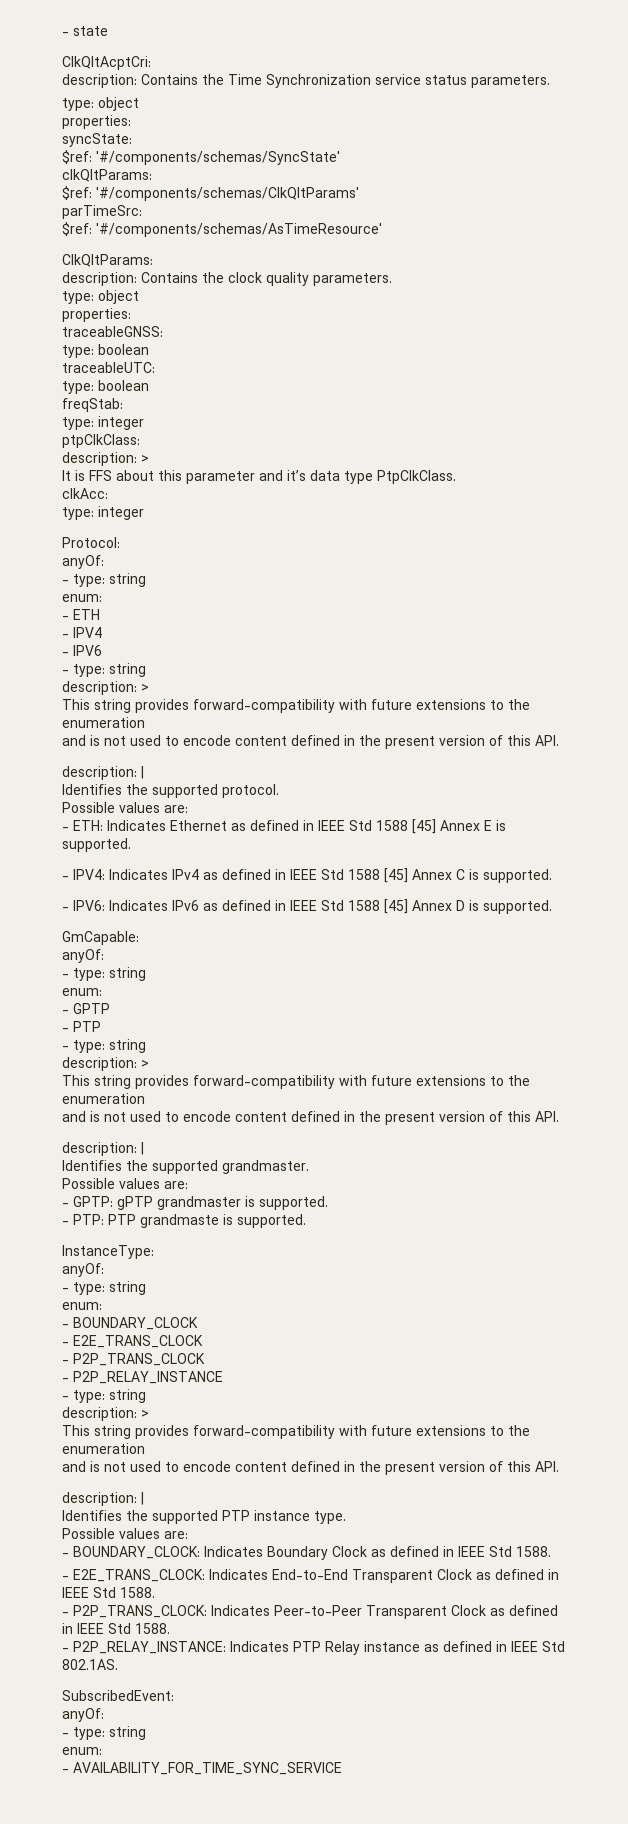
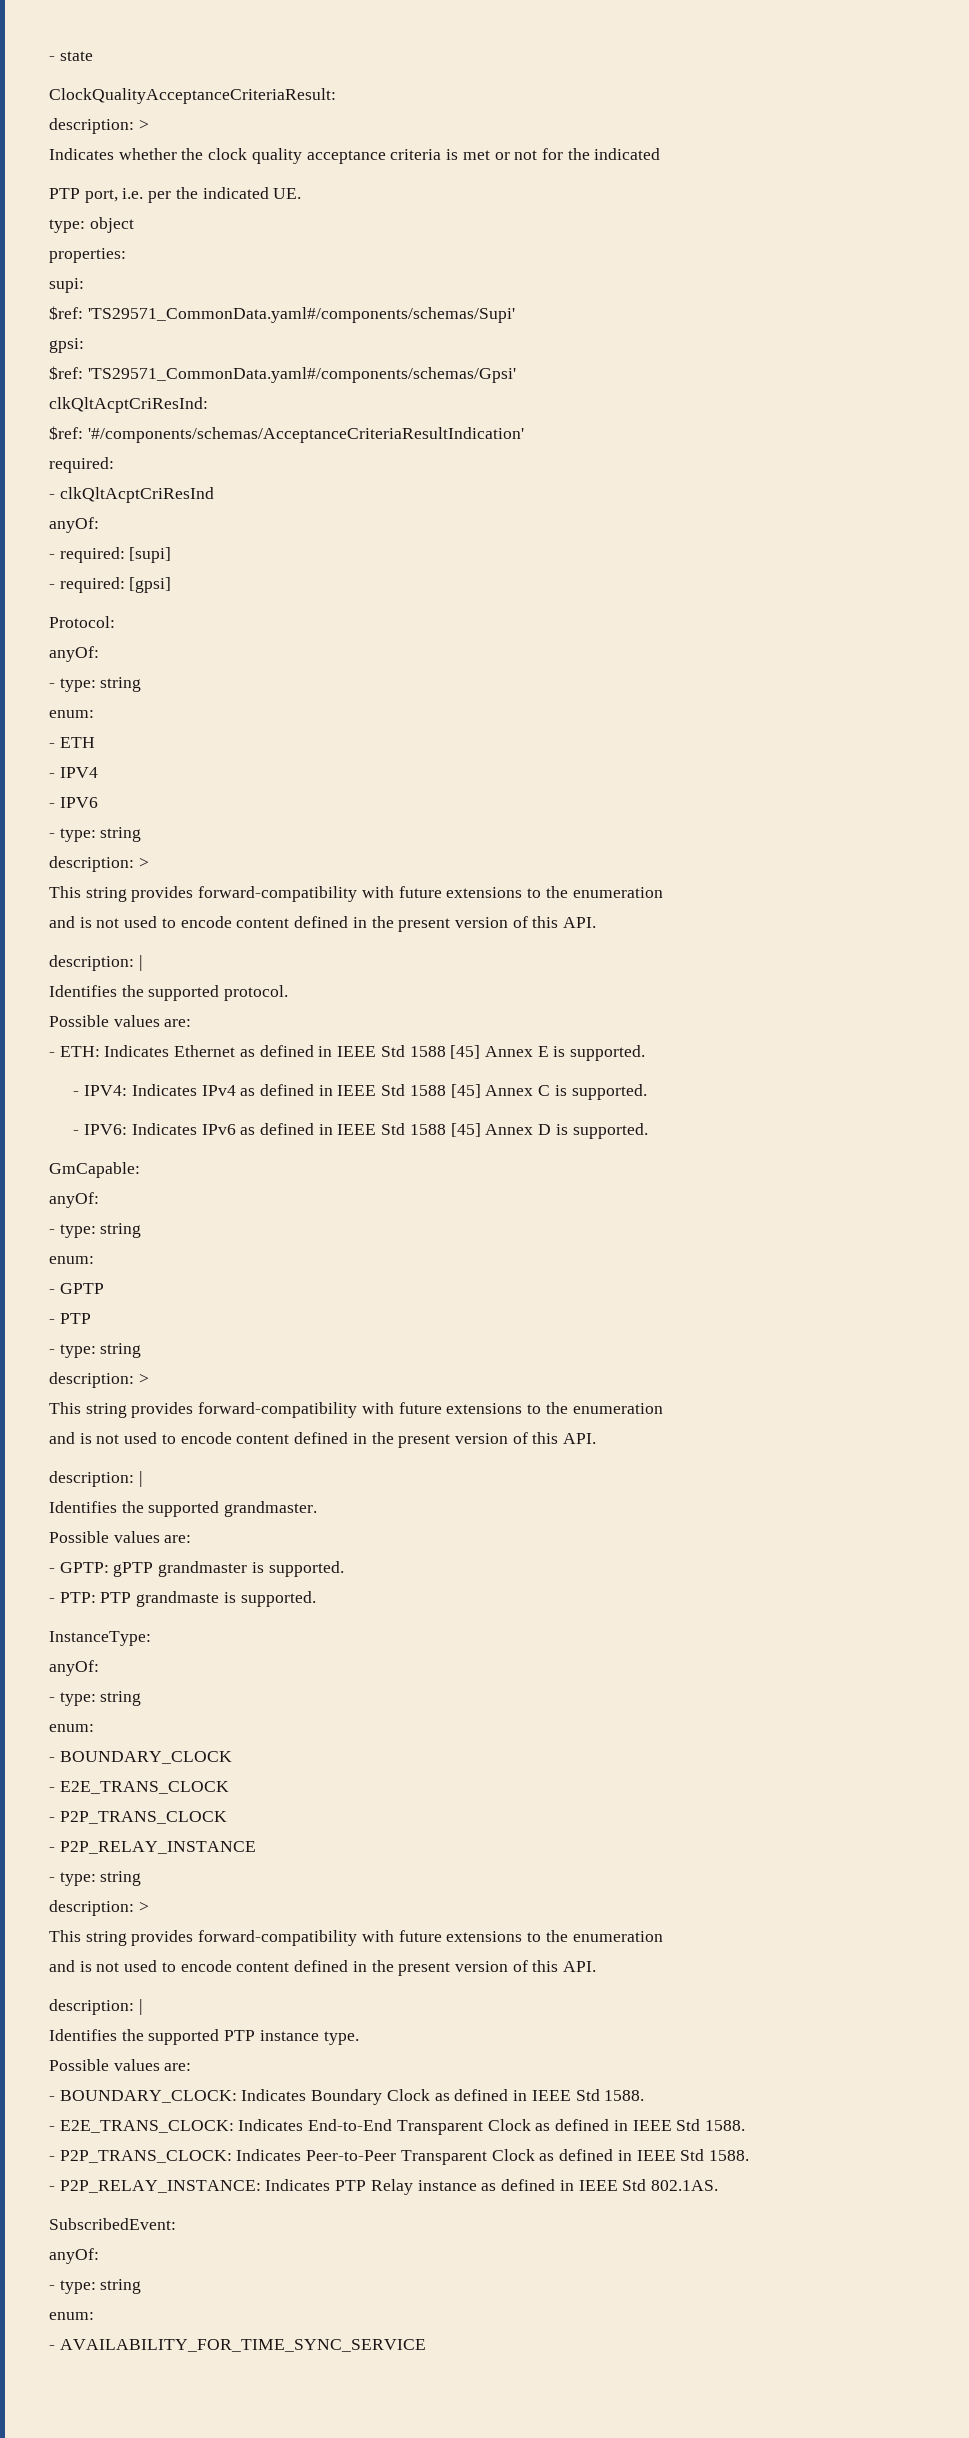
[62,56,151,70] [62,74,550,88] [62,97,139,111] [62,115,131,129] [62,133,132,147] [62,150,340,165] [62,169,152,182] [62,186,359,201] [62,205,142,219] [62,222,382,237] [62,254,153,267] [62,272,392,286] [62,290,139,304] [62,308,131,322] [62,326,163,337] [62,344,149,358] [62,362,155,373] [62,380,149,394] [62,398,123,412] [62,416,144,430] [62,434,140,448] [62,452,149,466] [62,470,456,484] [62,488,108,499] [62,506,144,520] ClkQltAcptCri: // description: Contains the Time Synchronization service status parameters. // type: object // properties: // syncState: // $ref: '#/components/schemas/SyncState' // clkQltParams: // $ref: '#/components/schemas/ClkQltParams' // parTimeSrc: // $ref: '#/components/schemas/AsTimeResource' // ClkQltParams: // description: Contains the clock quality parameters. // type: object // properties: // traceableGNSS: // type: boolean // traceableUTC: // type: boolean // freqStab: // type: integer // ptpClkClass: // description: > // It is FFS about this parameter and it’s data type PtpClkClass. // clkAcc: // type: integer -> [49,88,336,104] [49,118,149,134] [49,148,661,164] [49,187,302,203] [49,217,134,233] [49,248,126,263] [49,278,84,293] [49,306,515,323] [49,338,84,353] [49,366,516,383] [49,397,208,413] [49,426,524,443] [49,457,114,473] [49,487,214,503] [49,517,99,533] [49,547,172,563] [49,577,172,593] ClockQualityAcceptanceCriteriaResult: // description: > // Indicates whether the clock quality acceptance criteria is met or not for the indicated // PTP port, i.e. per the indicated UE. // type: object // properties: // supi: // $ref: 'TS29571_CommonData.yaml#/components/schemas/Supi' // gpsi: // $ref: 'TS29571_CommonData.yaml#/components/schemas/Gpsi' // clkQltAcptCriResInd: // $ref: '#/components/schemas/AcceptanceCriteriaResultIndication' // required: // - clkQltAcptCriResInd // anyOf: // - required: [supi] // - required: [gpsi]

